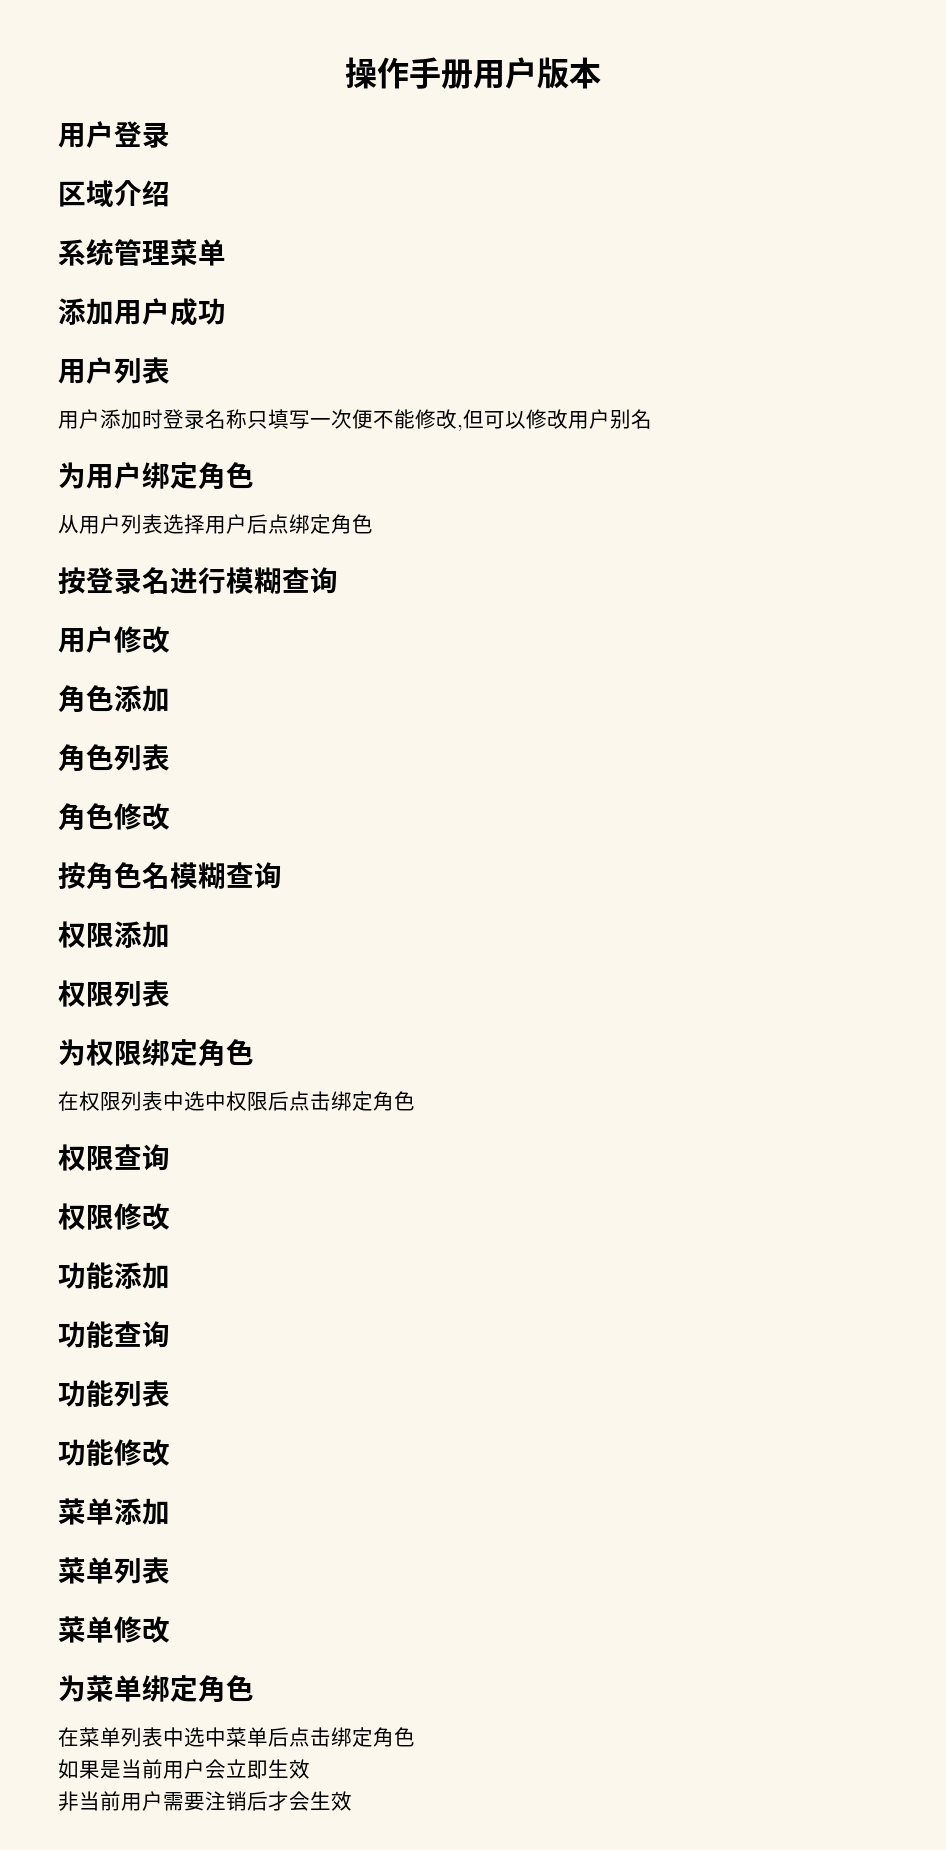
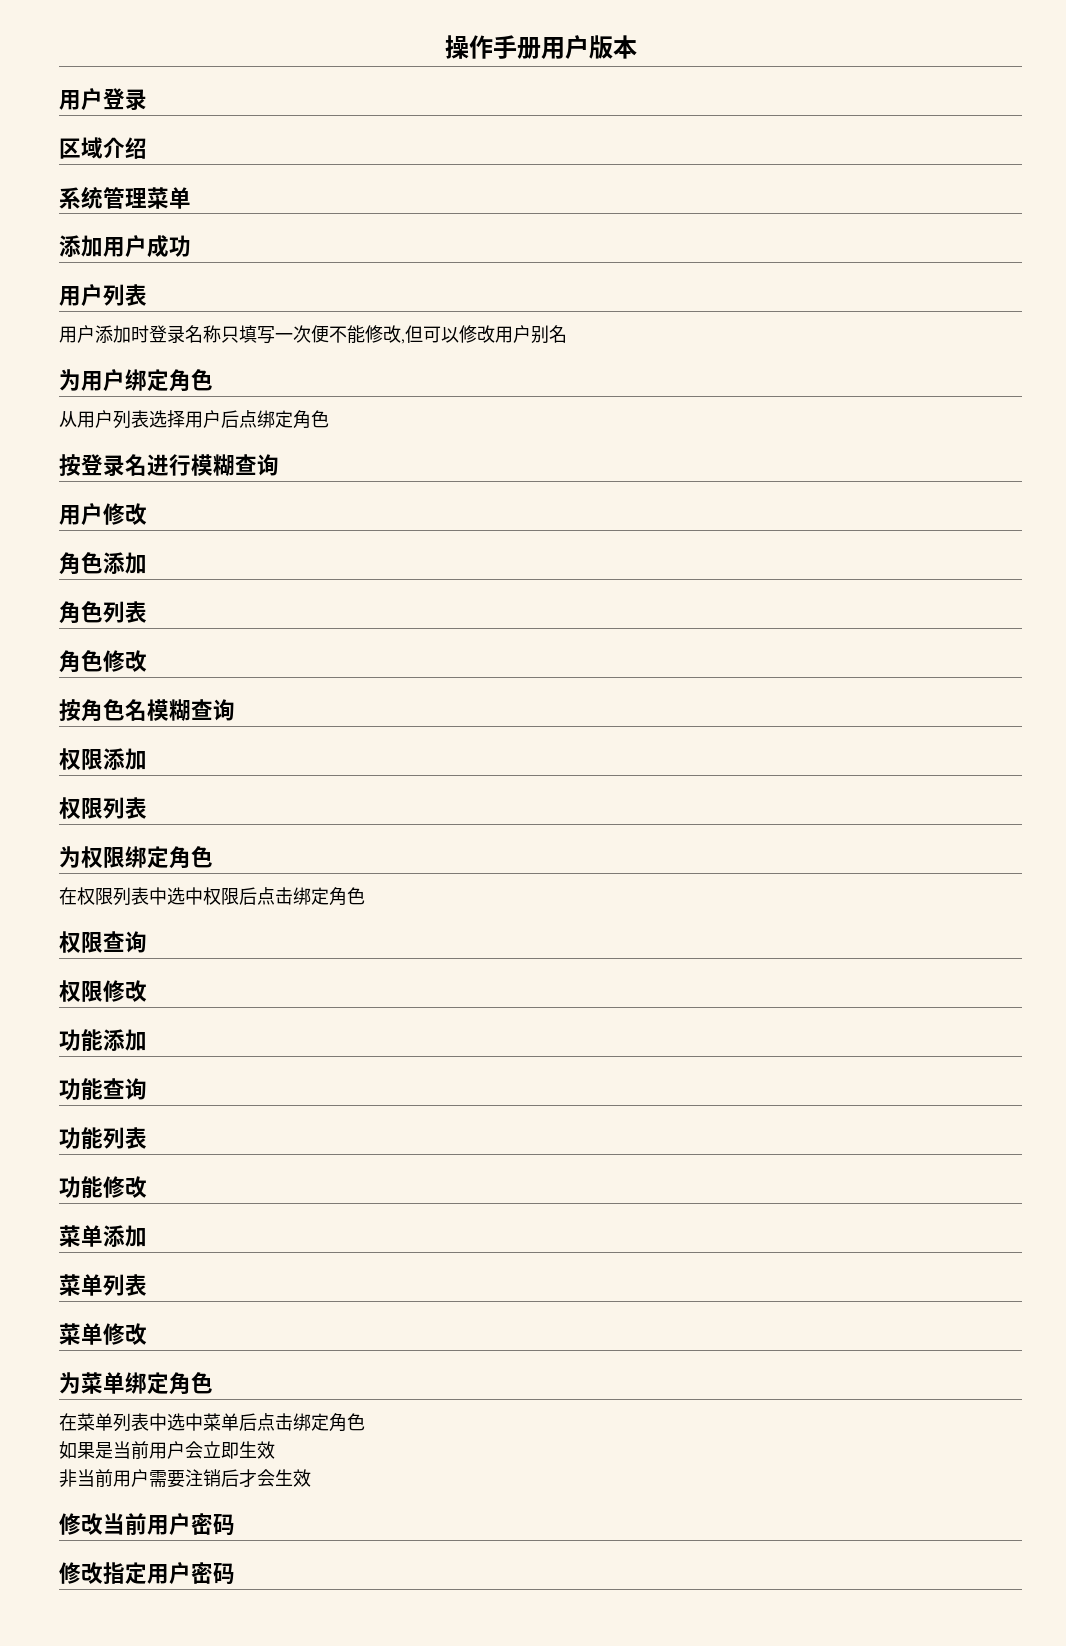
(352, 1801) none -> [59,1513,235,1536] [59,1562,235,1585] // 修改当前用户密码 // 修改指定用户密码

